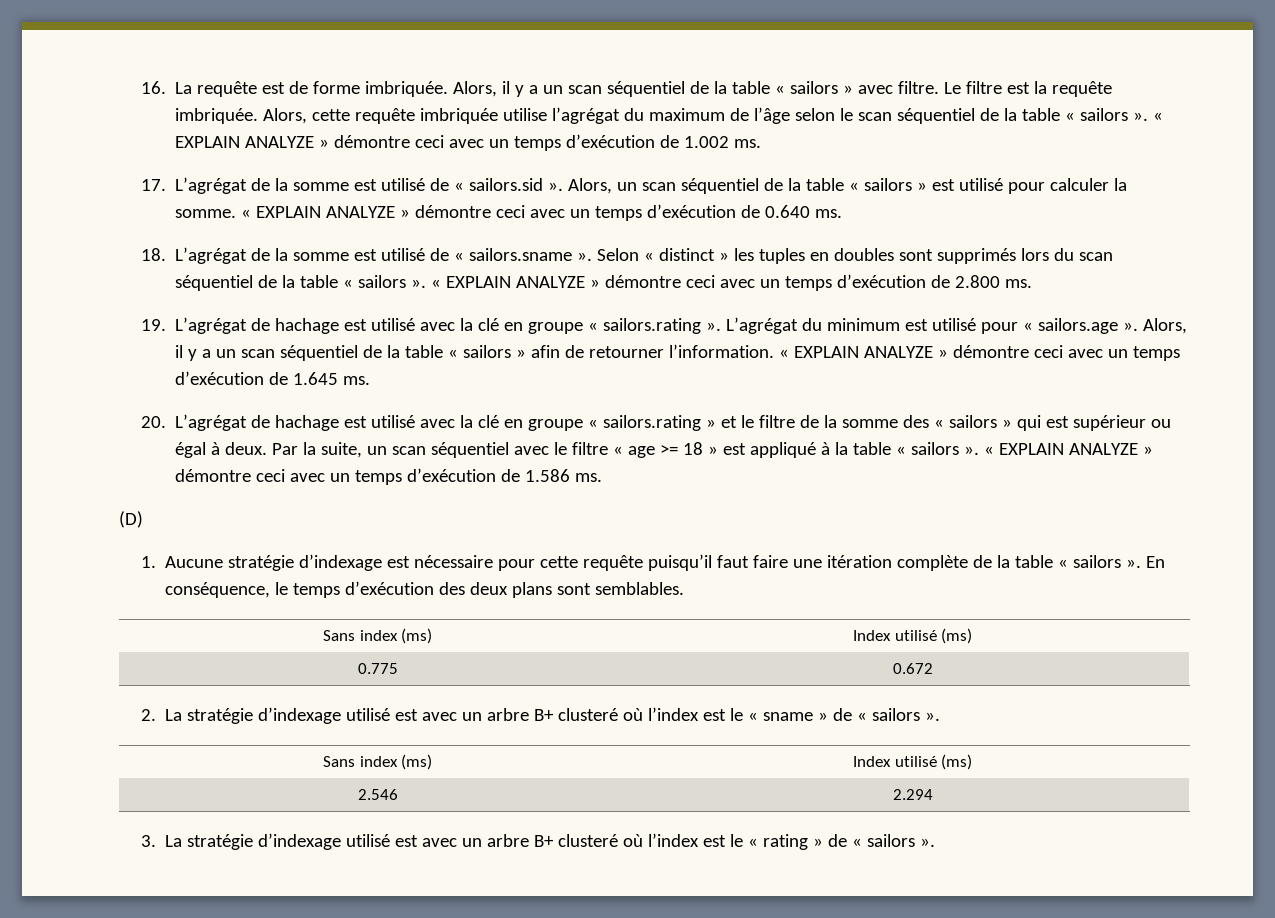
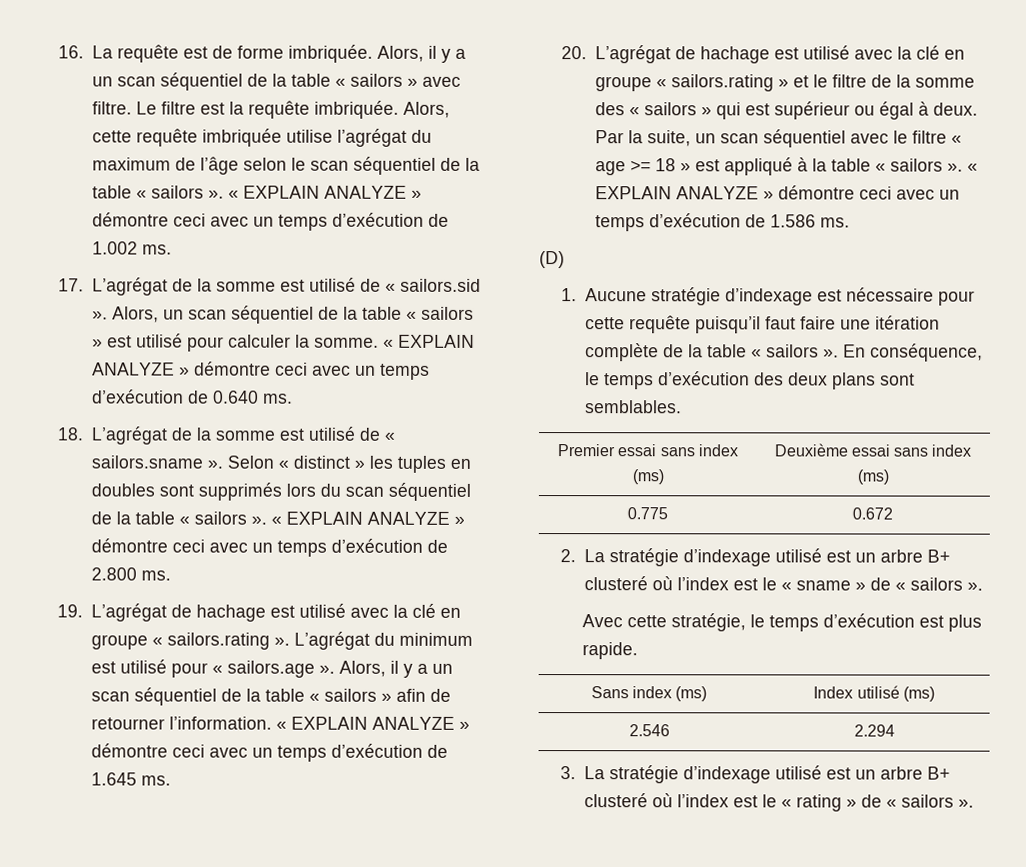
[323,628,432,644] [853,630,937,641] Sans index (ms) | Index utilisé -> [557,444,738,457] [631,469,664,485] [773,443,972,457] Premier essai sans index (ms) | Deuxième essai sans index
[422,712,458,721] avec -> (851, 556) none
(941, 716) none -> [582,613,983,632] [582,642,639,660] // Avec cette stratégie, le temps d’exécution est plus rapide.
[422,838,458,847] avec -> (851, 773) none

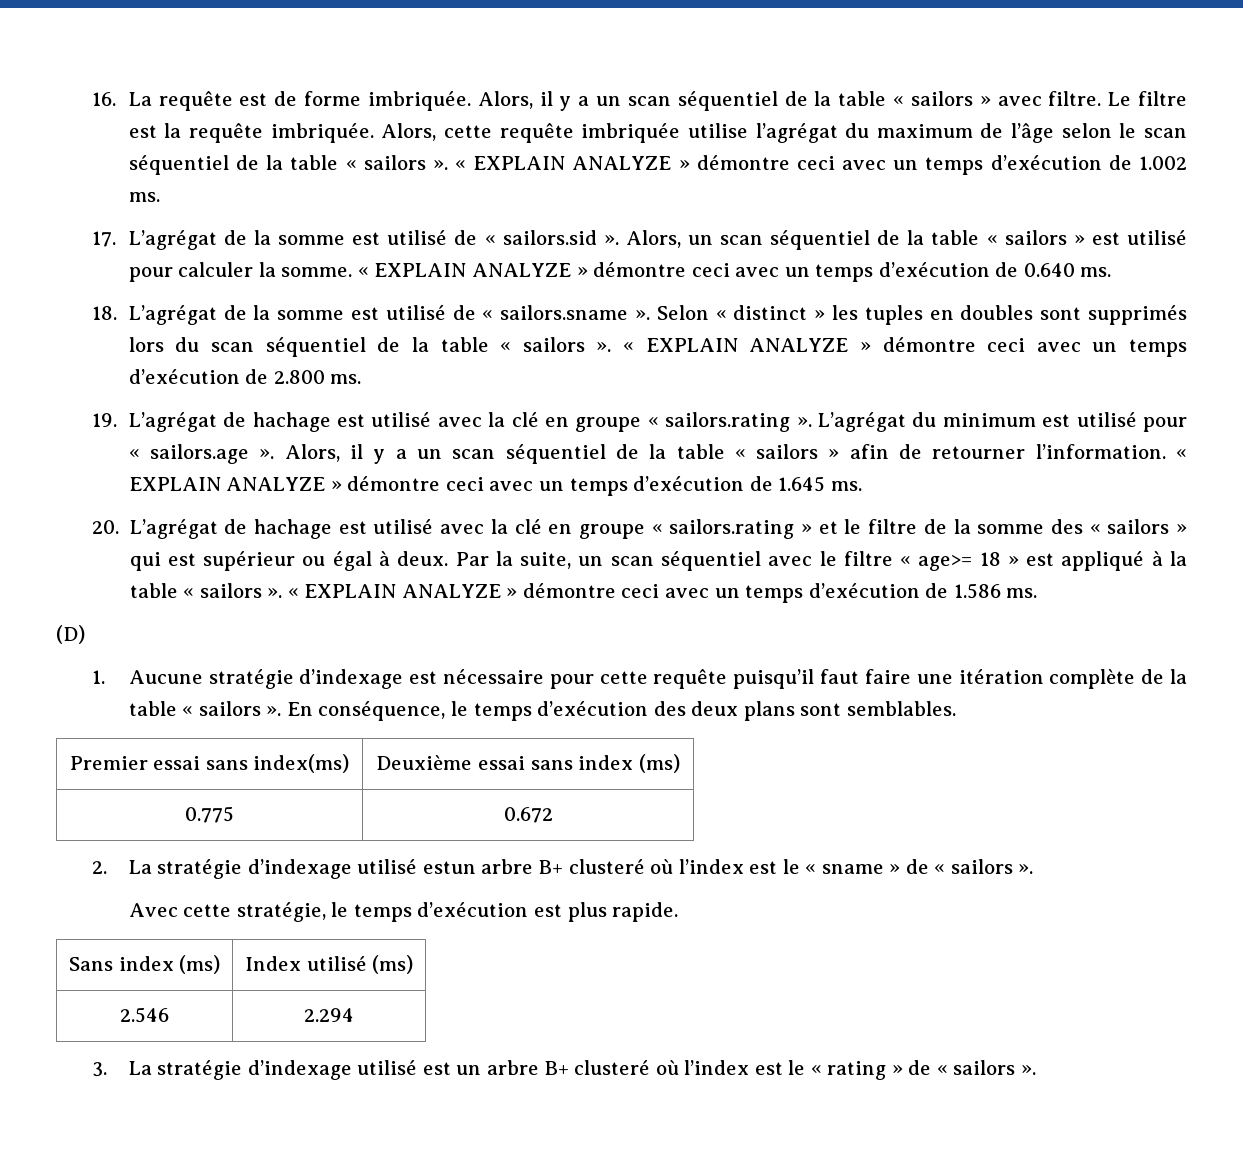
[594,160,651,176] age >= -> [918,555,973,571] age>=
[697,444,738,457] [631,469,664,485] index (ms) -> [253,754,350,773] index(ms)
[825,550,876,563] est un -> [422,861,476,874] estun

